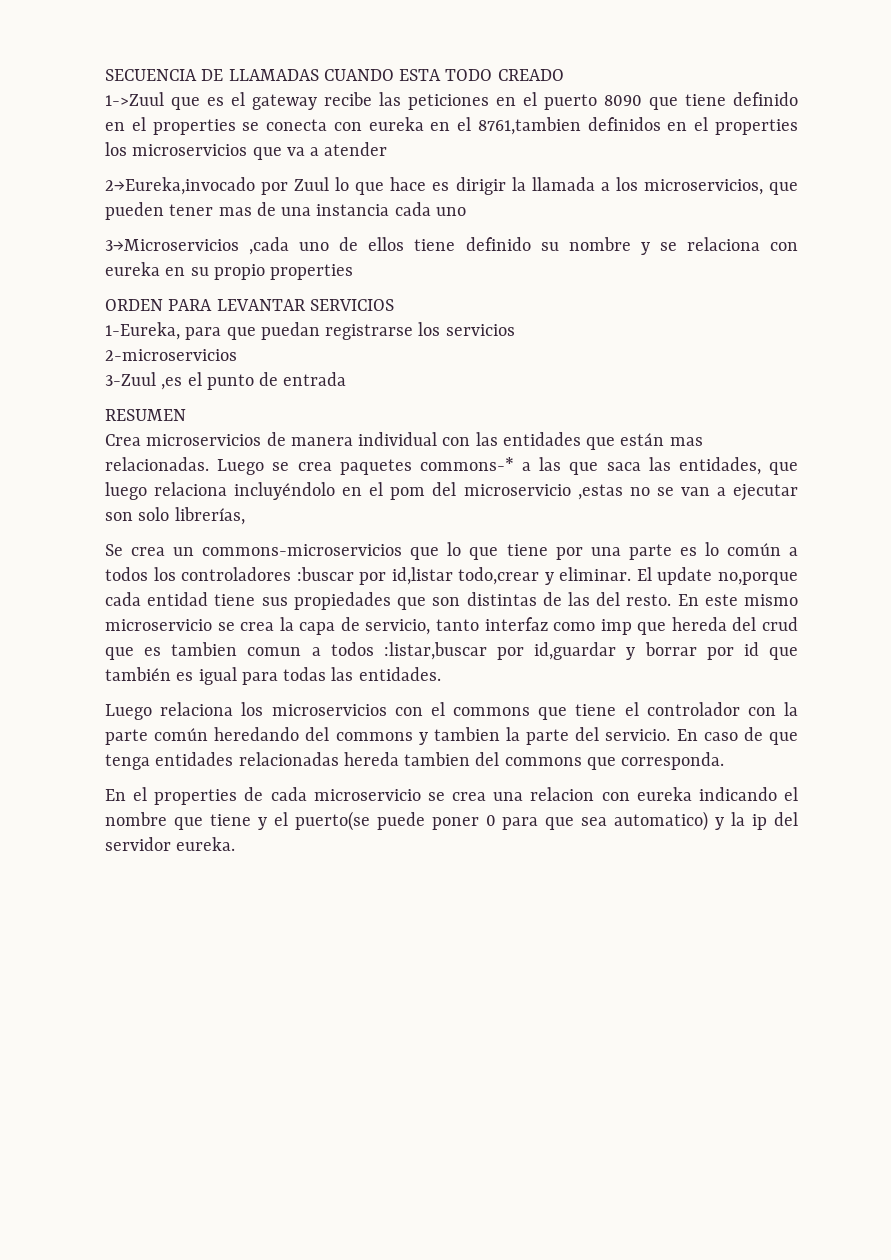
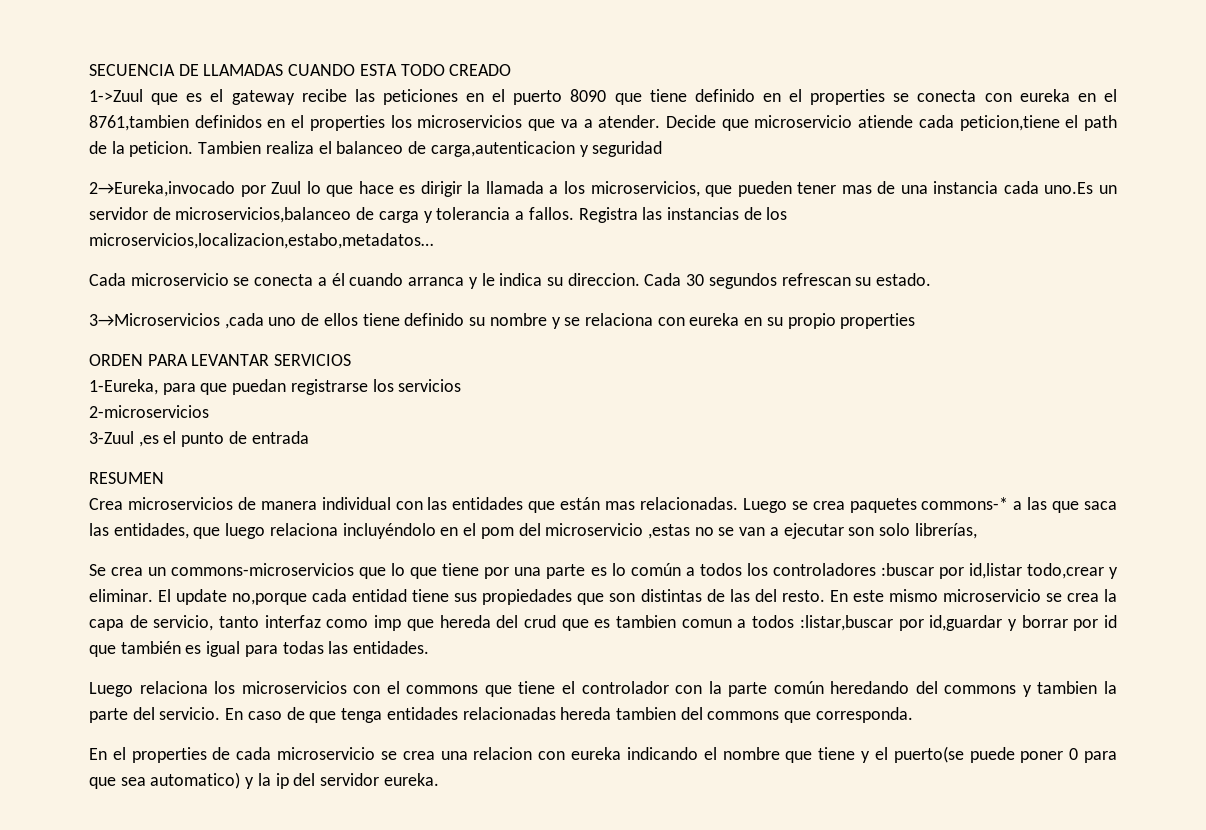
[324,142,388,156] atender -> [598,115,1117,131] [89,141,663,157] atender. Decide que microservicio atiende cada peticion,tiene el path de la peticion. Tambien realiza el balanceo de carga,autenticacion y seguridad
[435,207,466,216] uno -> [1044,182,1117,194] [89,207,788,223] [89,233,433,249] [89,273,932,289] uno.Es un servidor de microservicios,balanceo de carga y tolerancia a fallos. Registra las instancias de los microservicios,localizacion,estabo,metadatos… // Cada microservicio se conecta a él cuando arranca y le indica su direccion. Cada 30 segundos refrescan su estado.

